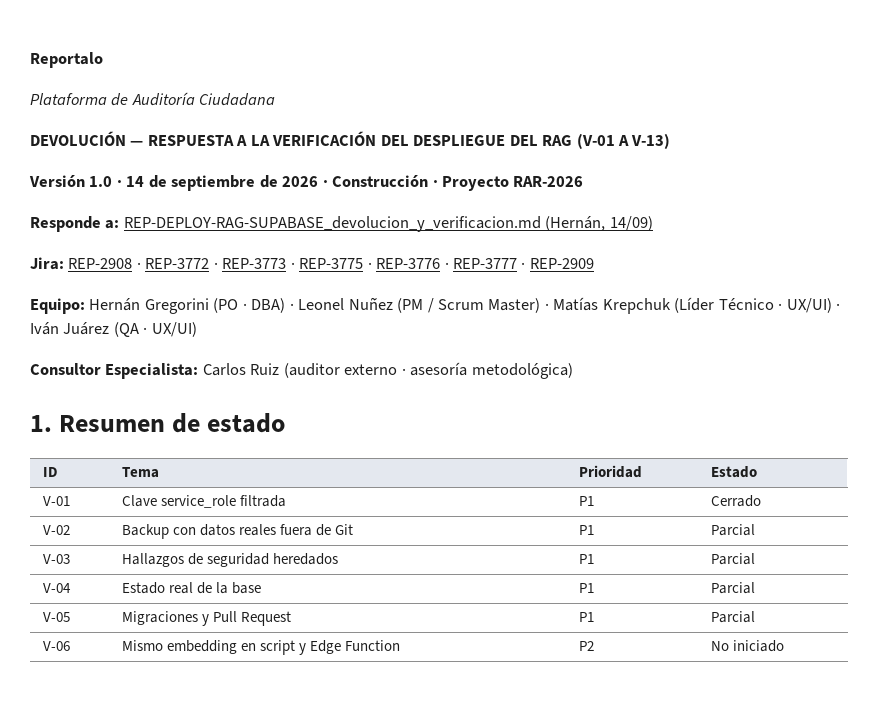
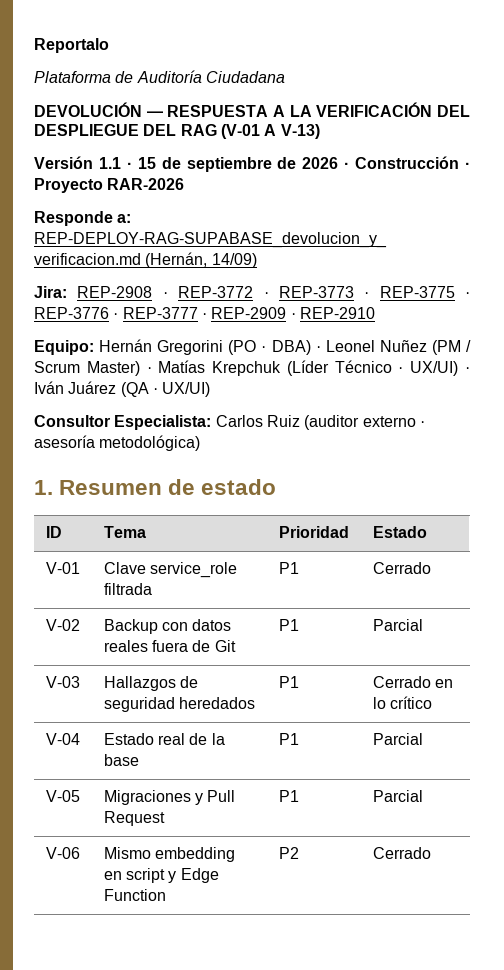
[89,176,145,187] 1.0 · 14 -> [98,157,156,169] 1.1 · 15
(594, 263) none -> [290,307,375,319] · REP-2910
[710,553,755,565] Parcial -> [372,676,453,688] [372,696,432,709] Cerrado en lo crítico
[710,640,785,652] No iniciado -> [372,847,431,859] Cerrado

